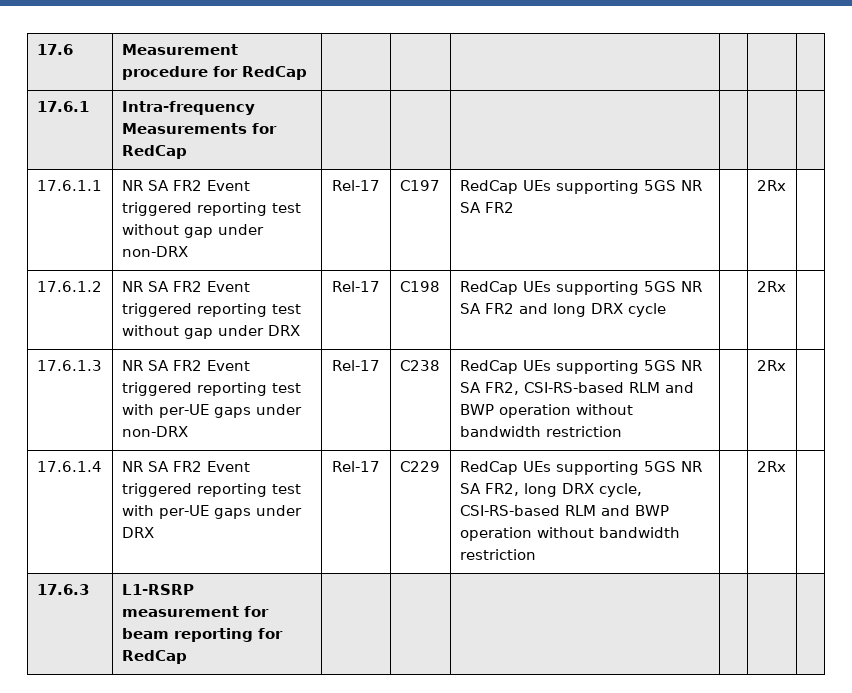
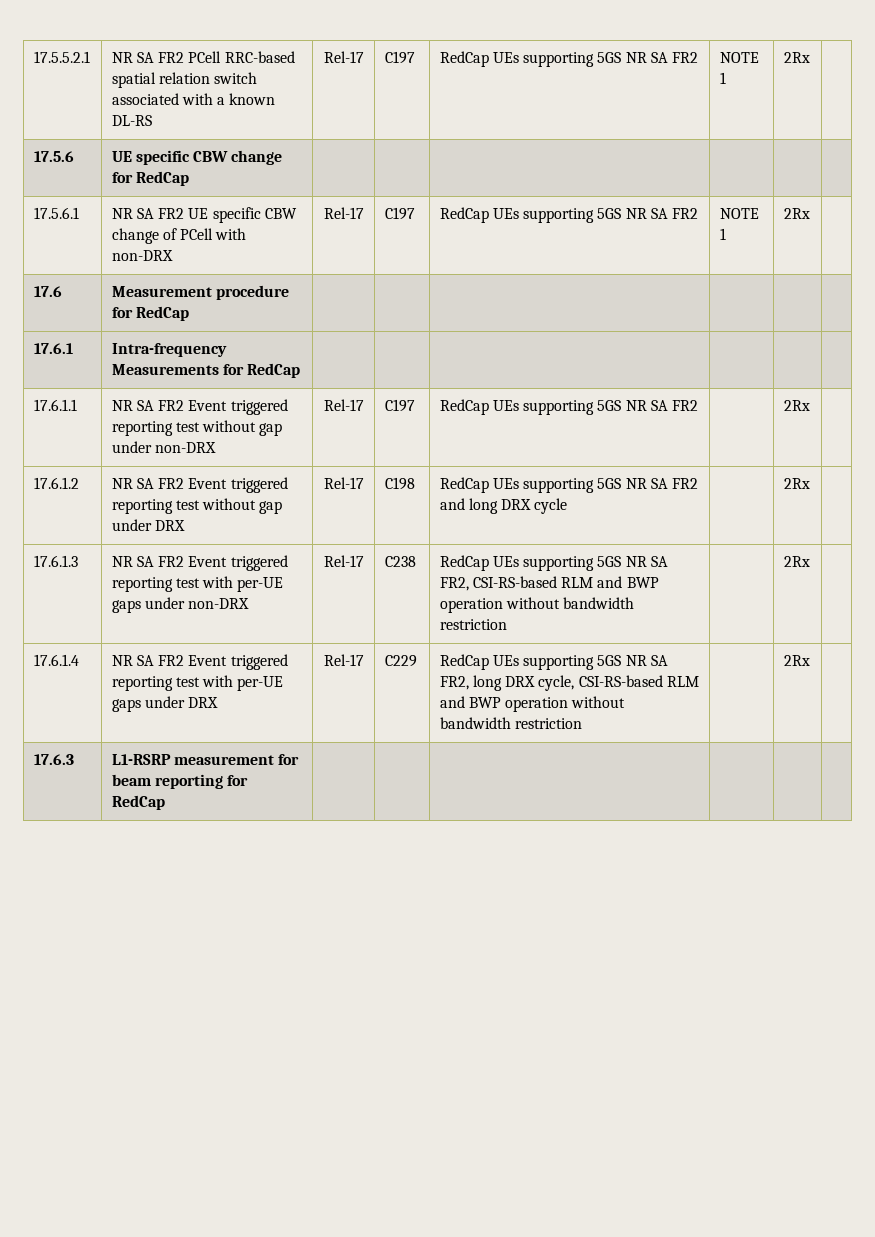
(36, 49) none -> [33,51,90,63] [111,51,295,63] [111,72,258,88] [111,93,276,105] [111,115,152,126] [323,51,364,63] [384,51,415,64] [439,51,698,67] [719,52,759,63] [719,72,726,84] [783,52,810,63] [33,151,74,162] [111,150,283,165] [111,171,189,186] [33,207,79,219] [111,207,297,223] [111,228,247,244] [111,250,173,261] [323,207,364,219] [384,207,415,220] [439,207,698,223] [719,208,759,219] [719,228,726,240] [783,208,810,219] 17.5.5.2.1 | NR SA FR2 PCell RRC-based spatial relation switch associated with a known DL-RS | Rel-17 | C197 | RedCap UEs supporting 5GS NR SA FR2 | NOTE 1 | 2Rx | // 17.5.6 | UE specific CBW change for RedCap | | | | | | // 17.5.6.1 | NR SA FR2 UE specific CBW change of PCell with non-DRX | Rel-17 | C197 | RedCap UEs supporting 5GS NR SA FR2 | NOTE 1 | 2Rx | //

